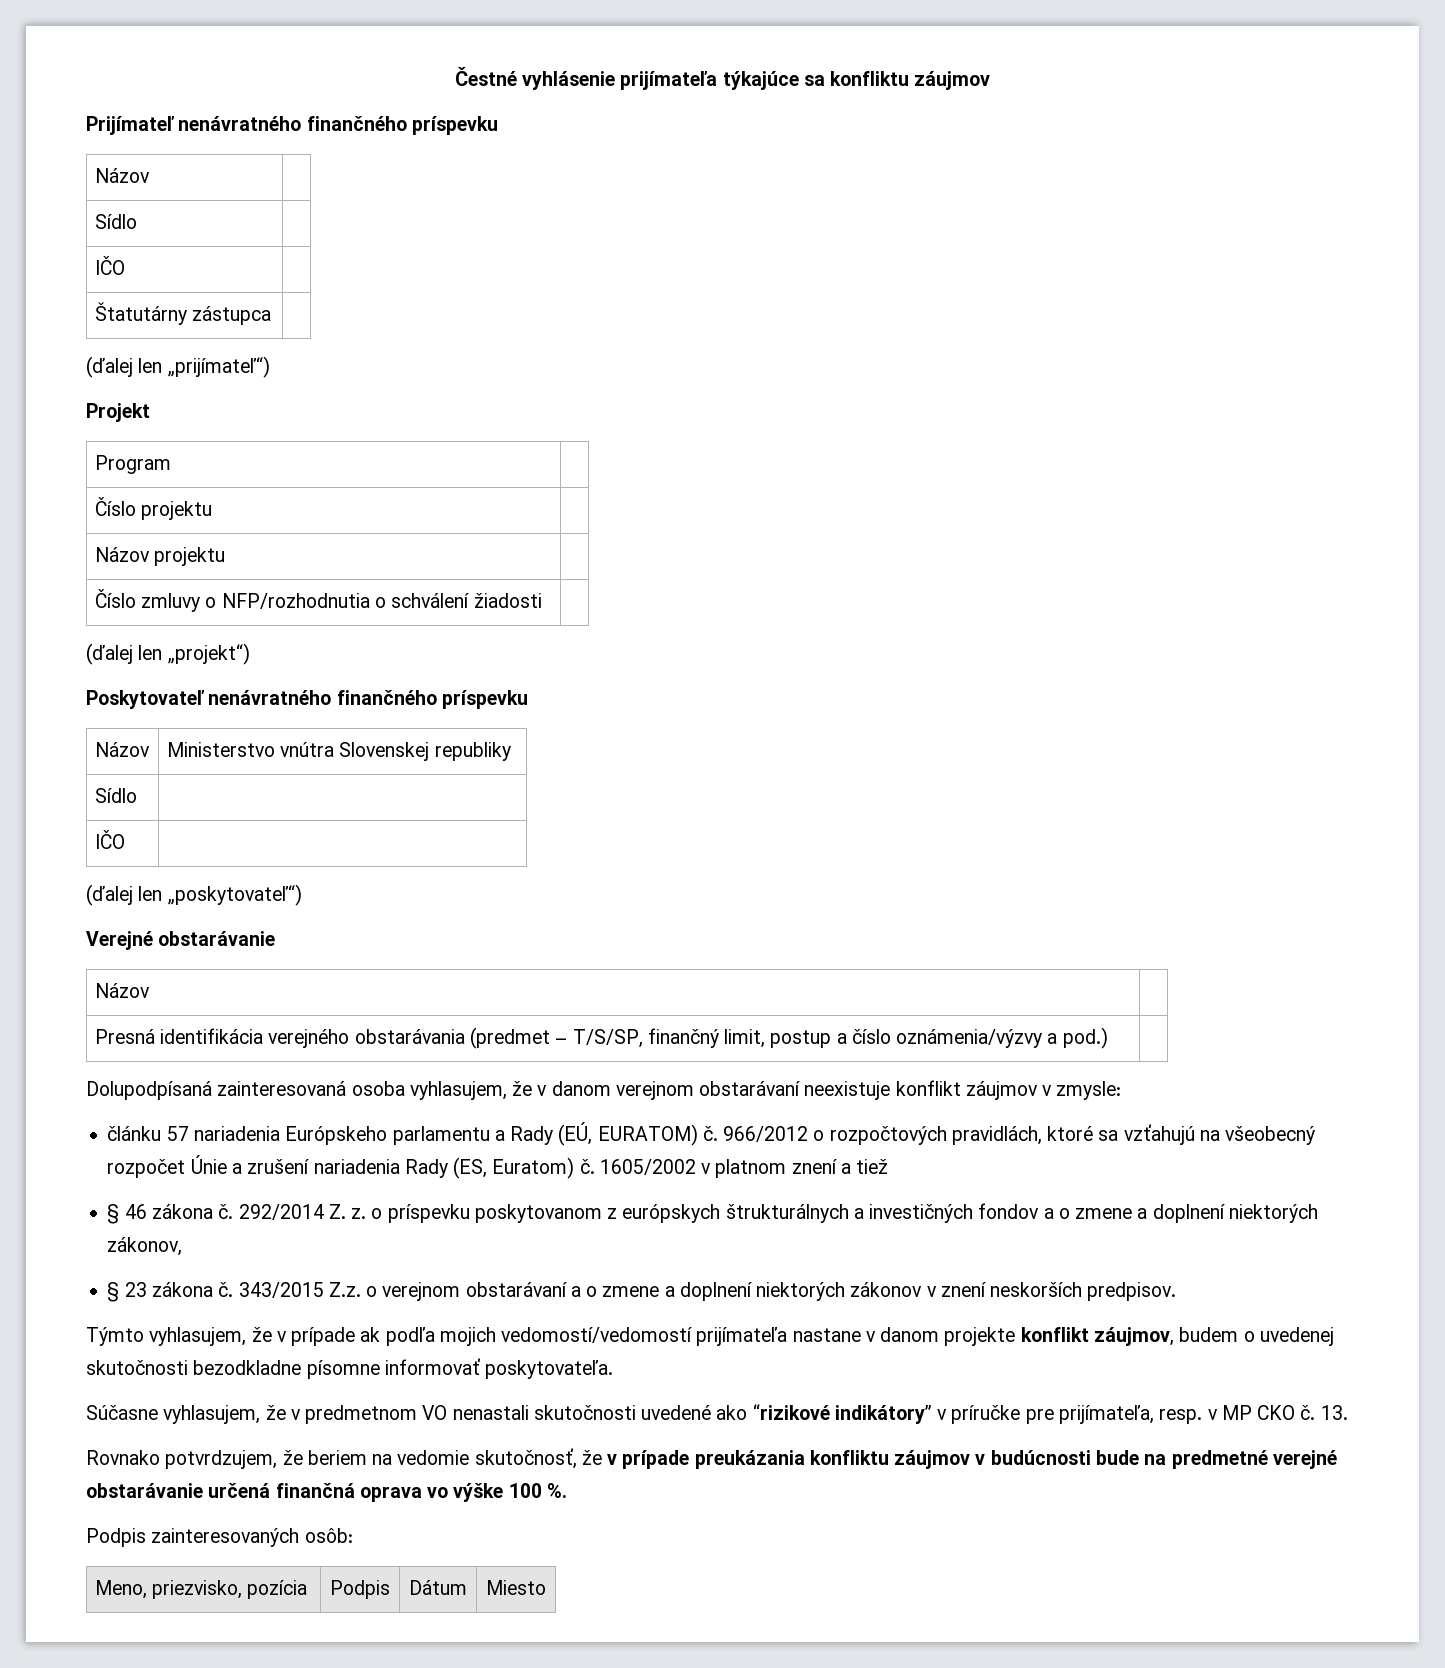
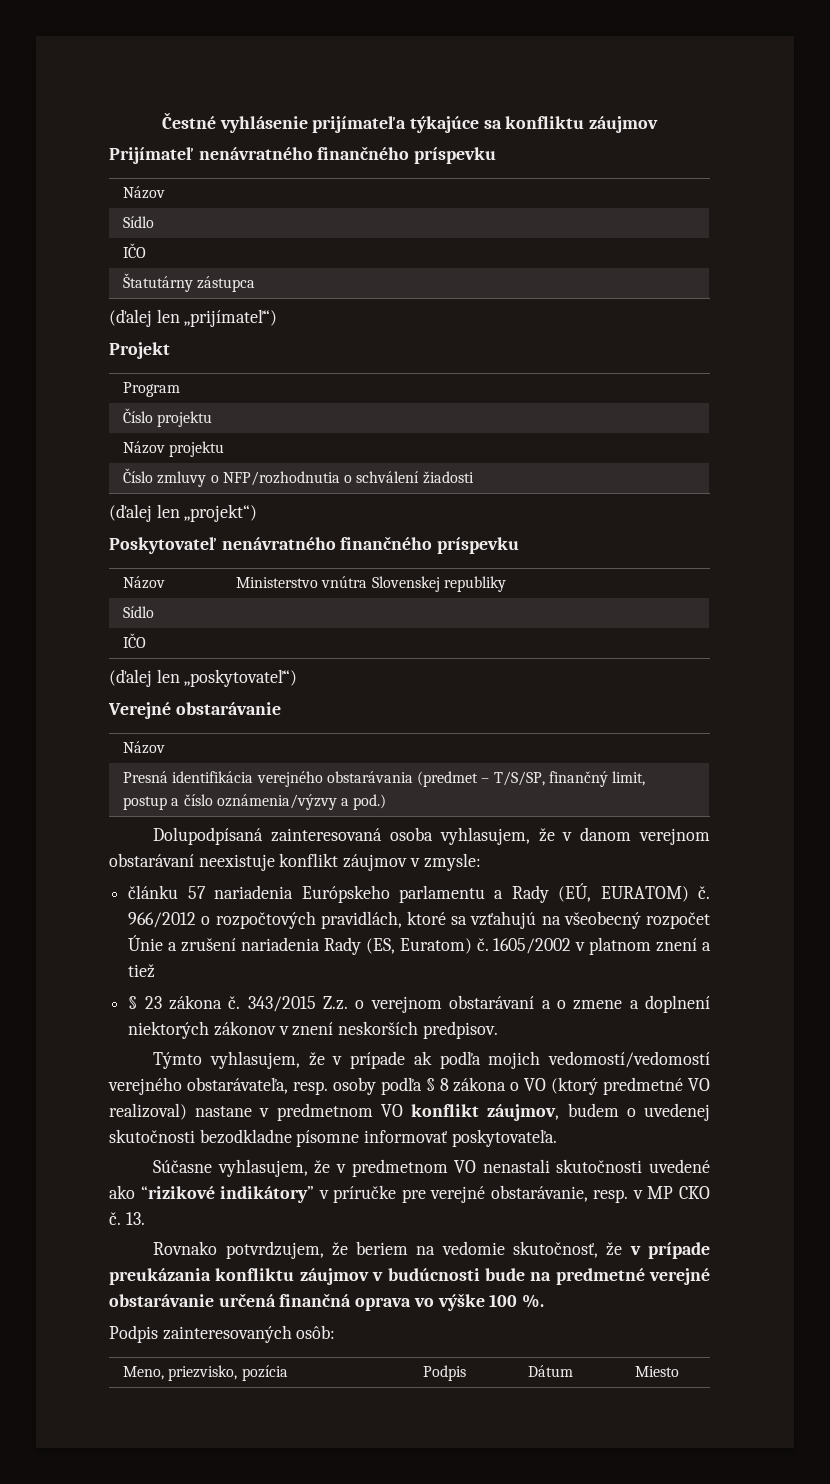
[107,1203,1319,1224] [107,1237,183,1256] // § 46 zákona č. 292/2014 Z. z. o príspevku poskytovanom z európskych štrukturálnych a investičných fondov a o zmene a doplnení niektorých zákonov, -> (156, 971) none
[696,1327,1016,1346] prijímateľa nastane v danom projekte -> [108,1077,711,1095] [109,1103,403,1121] verejného obstarávateľa, resp. osoby podľa § 8 zákona o VO (ktorý predmetné VO realizoval) nastane v predmetnom VO
[1058,1405,1154,1424] prijímateľa, -> [430,1185,588,1203] verejné obstarávanie,

